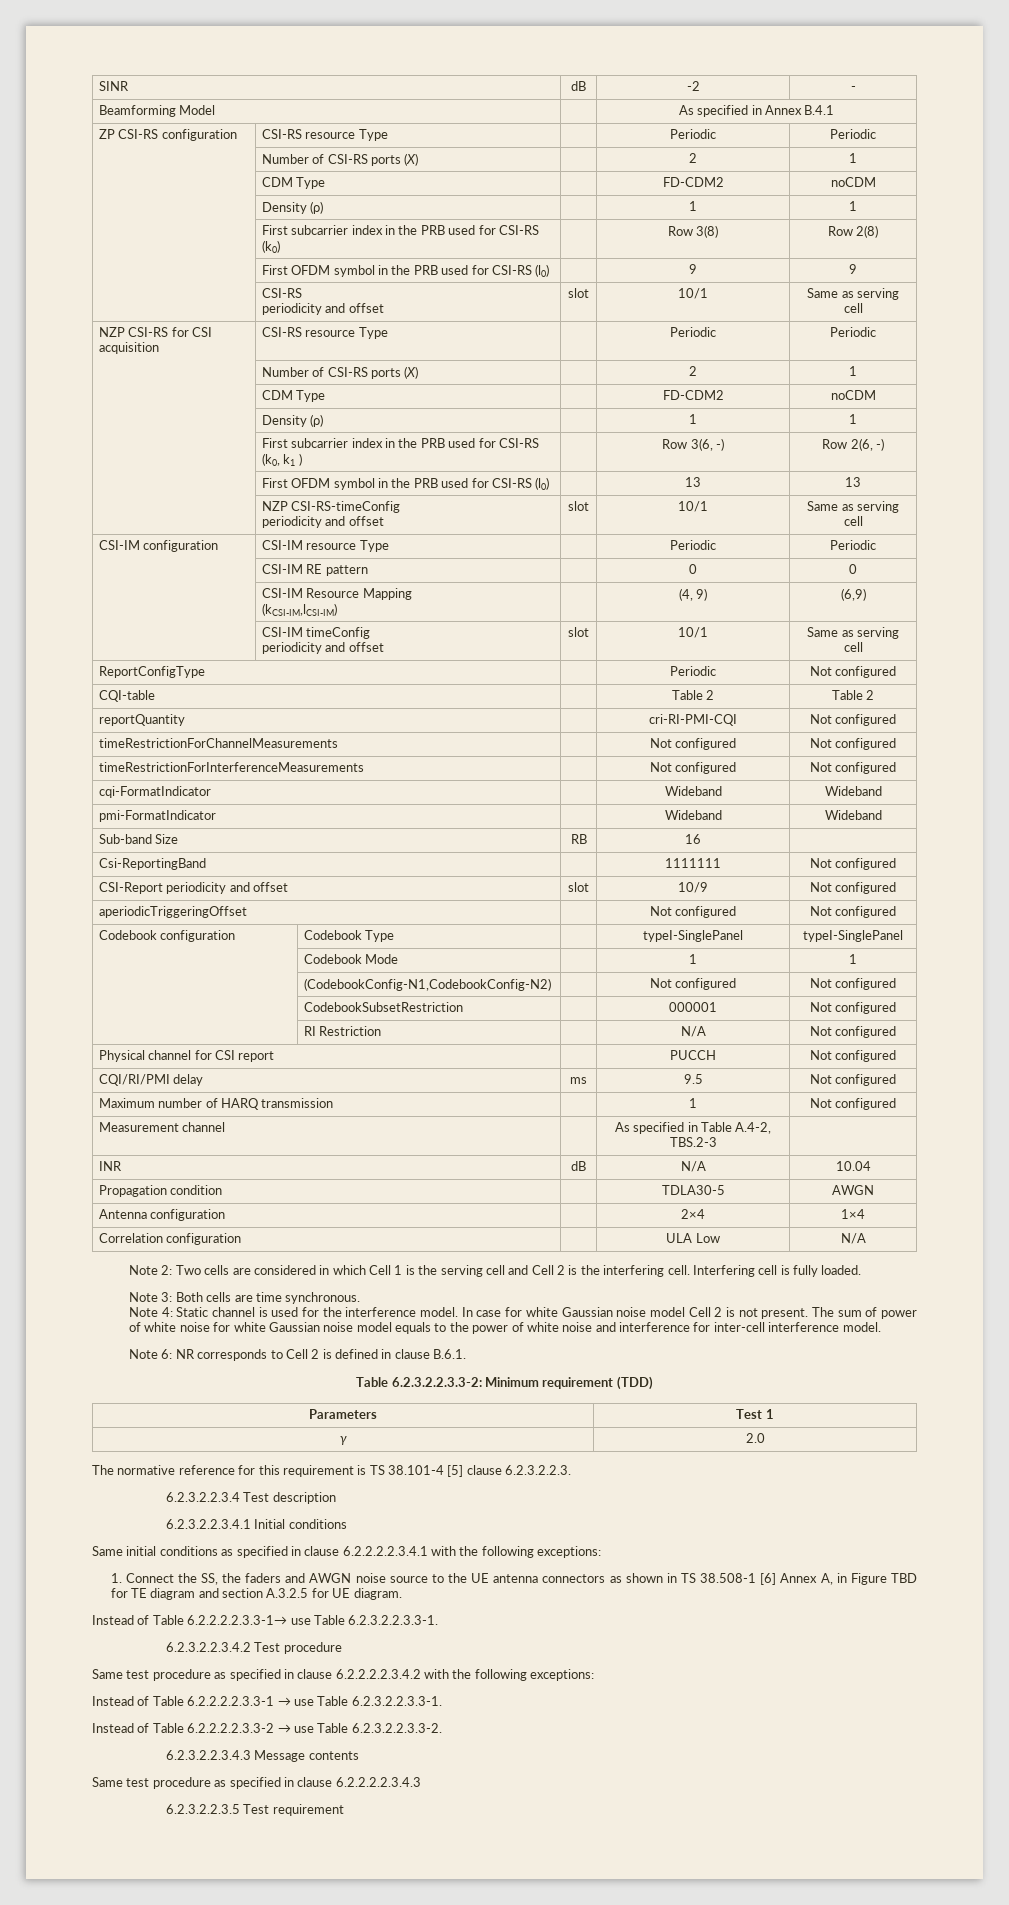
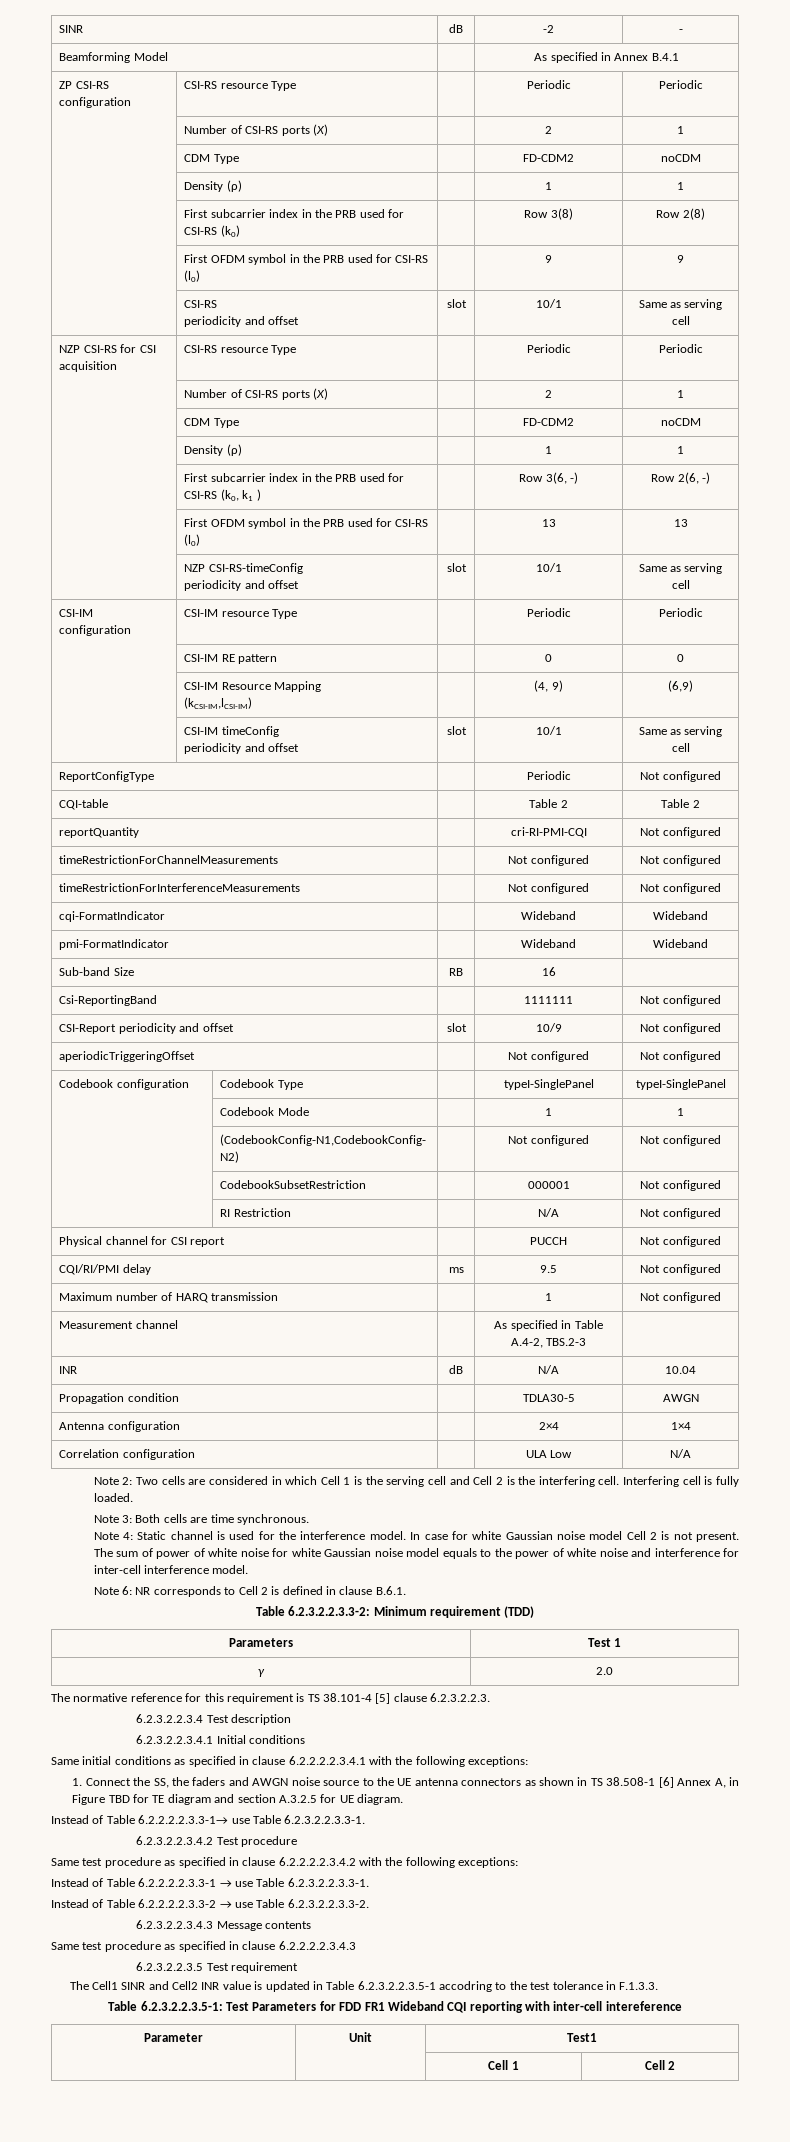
(344, 1810) none -> [69,1981,659,1992] [108,2001,682,2013] [144,2033,203,2042] [349,2032,372,2042] [567,2033,597,2042] [488,2060,519,2070] [644,2060,676,2070] // The Cell1 SINR and Cell2 INR value is updated in Table 6.2.3.2.2.3.5-1 accodring to the test tolerance in F.1.3.3. // Table 6.2.3.2.2.3.5-1: Test Parameters for FDD FR1 Wideband CQI reporting with inter-cell intereference // Parameter | Unit | Test1 // | | Cell 1 | Cell 2

